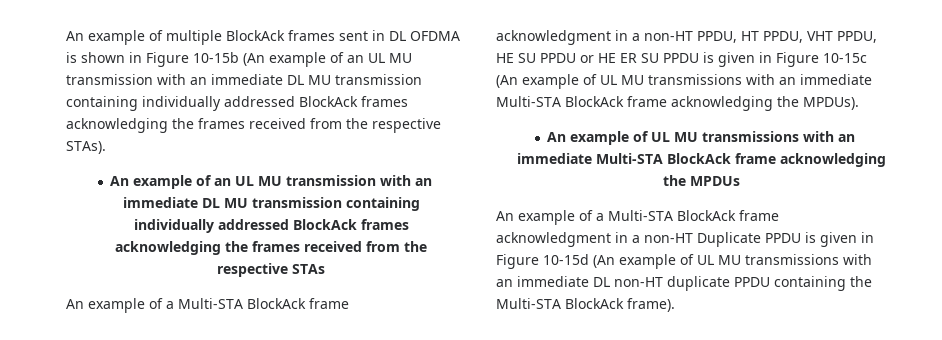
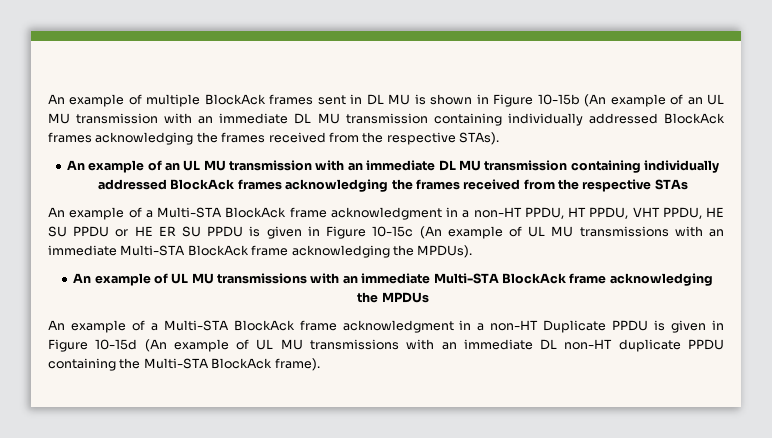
[410,31,460,41] OFDMA -> [388,94,411,105] MU

